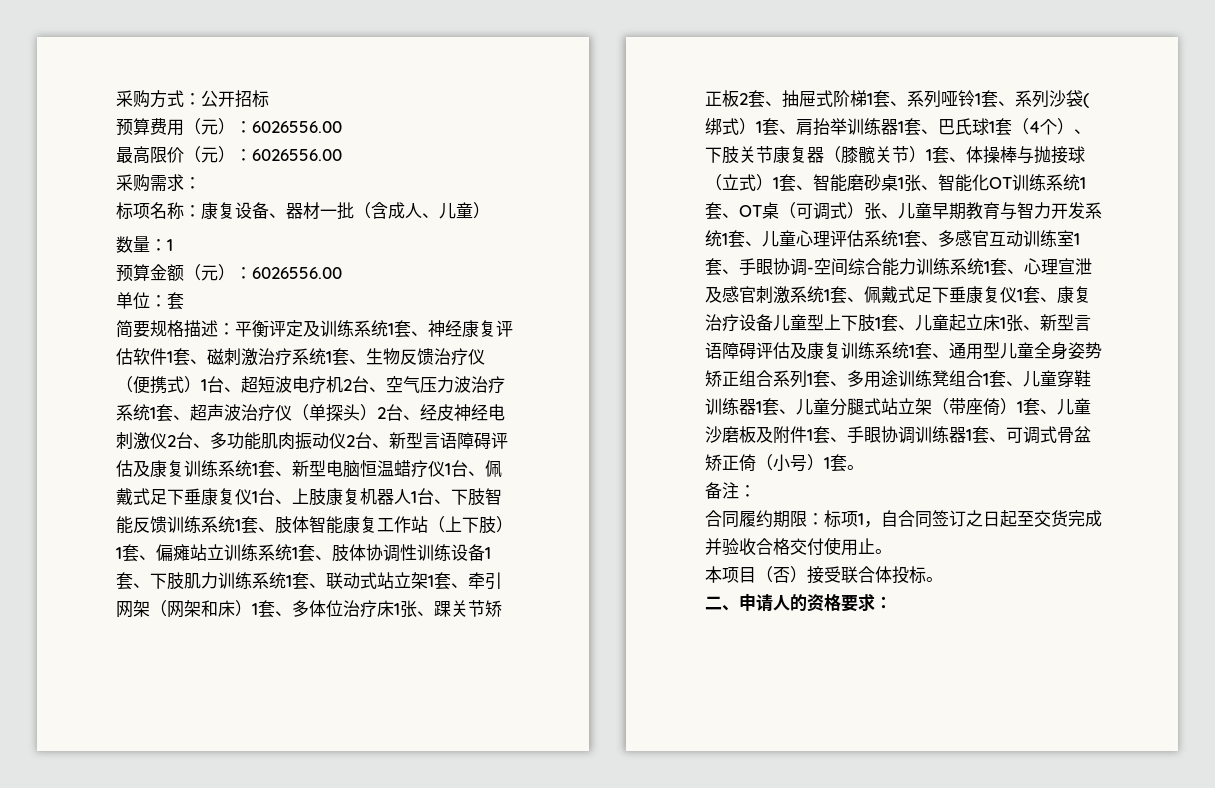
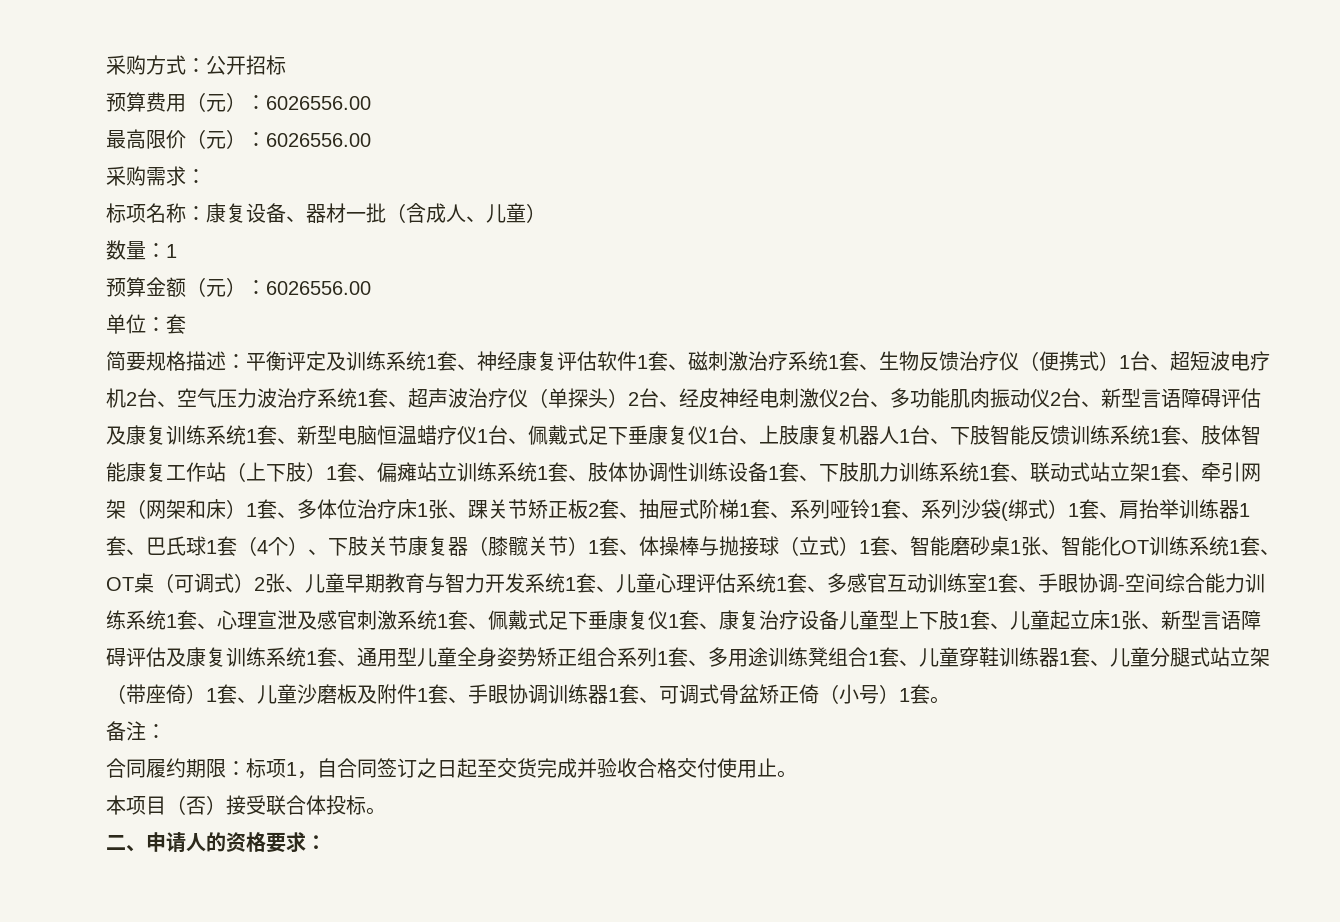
(864, 210) none -> [254,577,265,591] 2

